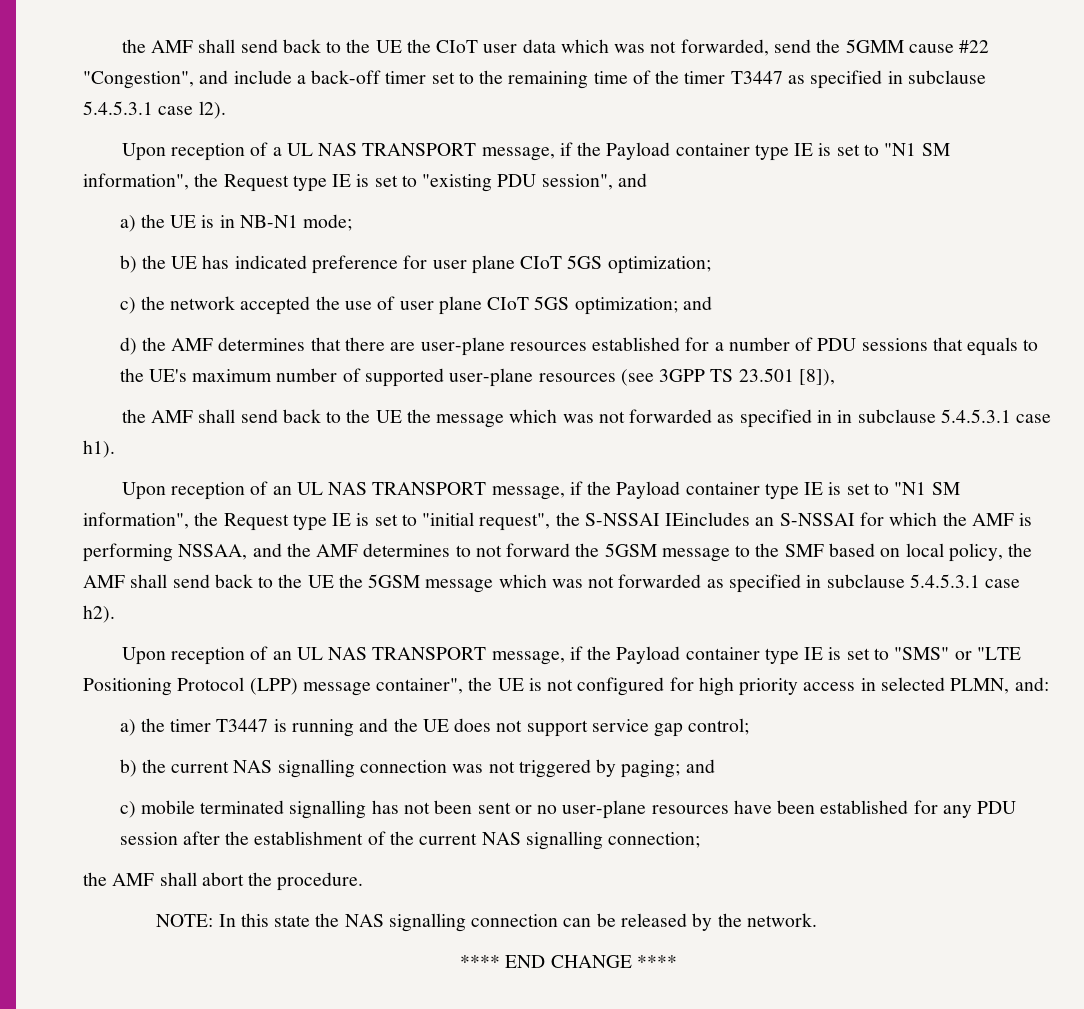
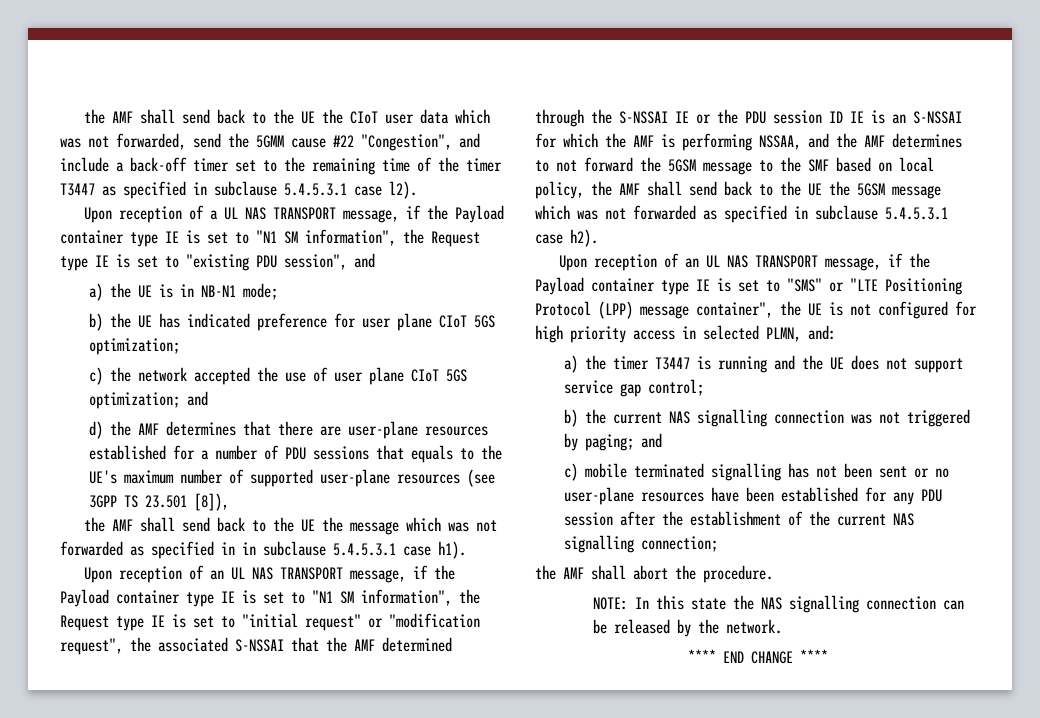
[479,512,751,531] request", the S-NSSAI IEincludes -> [305,613,480,631] [60,637,452,655] [535,109,885,127] request" or "modification request", the associated S-NSSAI that the AMF determined through the S-NSSAI IE or the PDU session ID IE is

